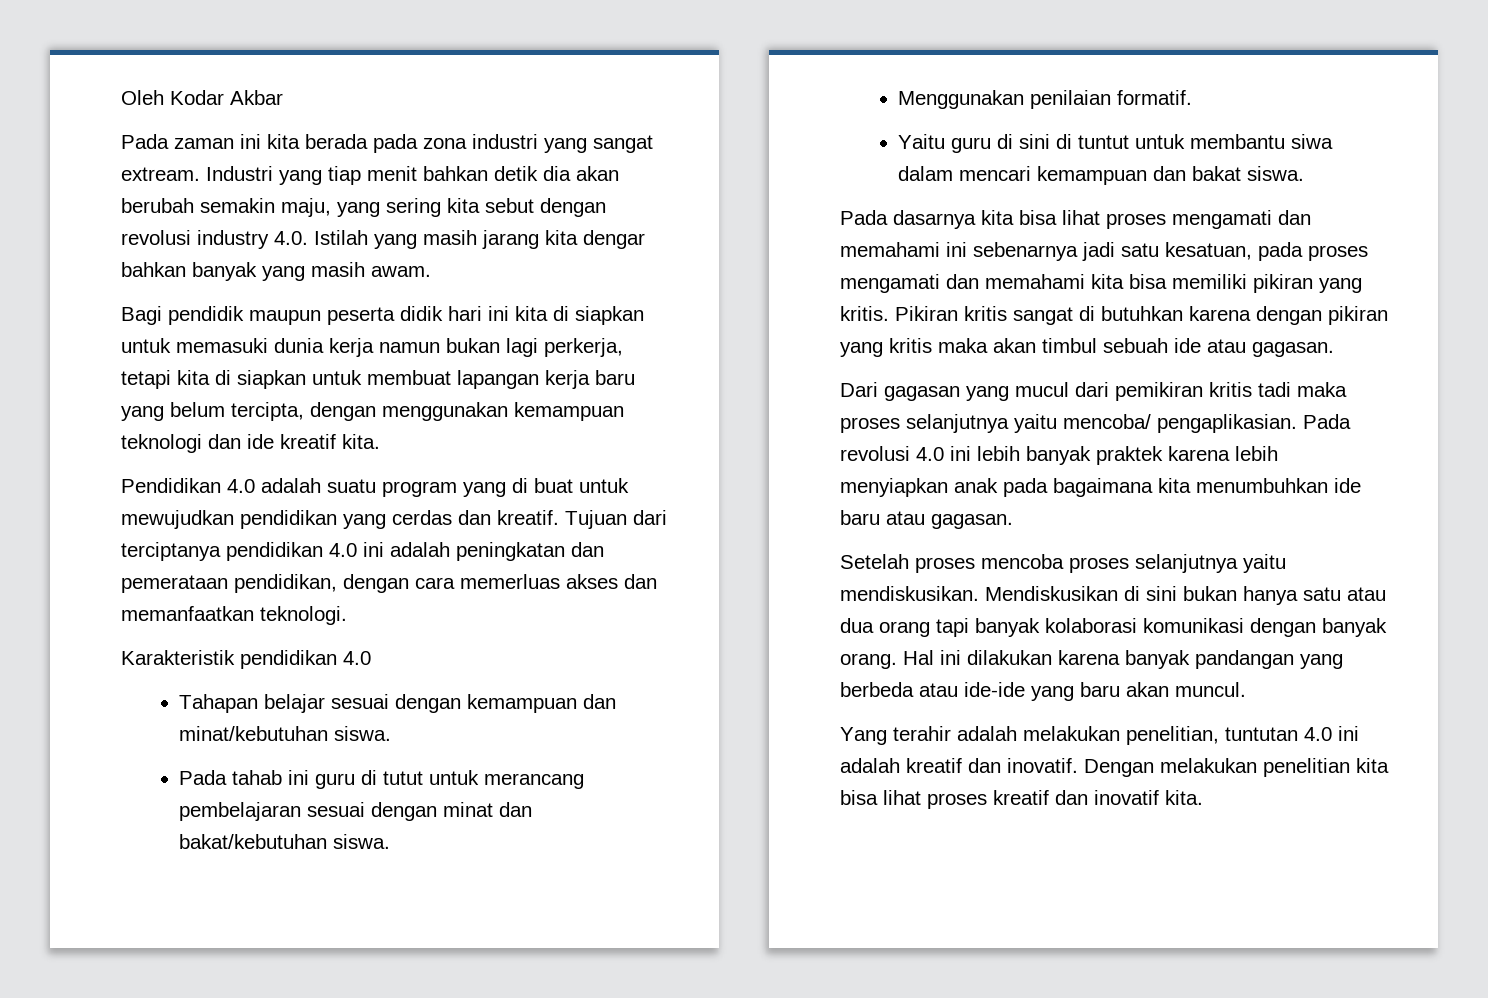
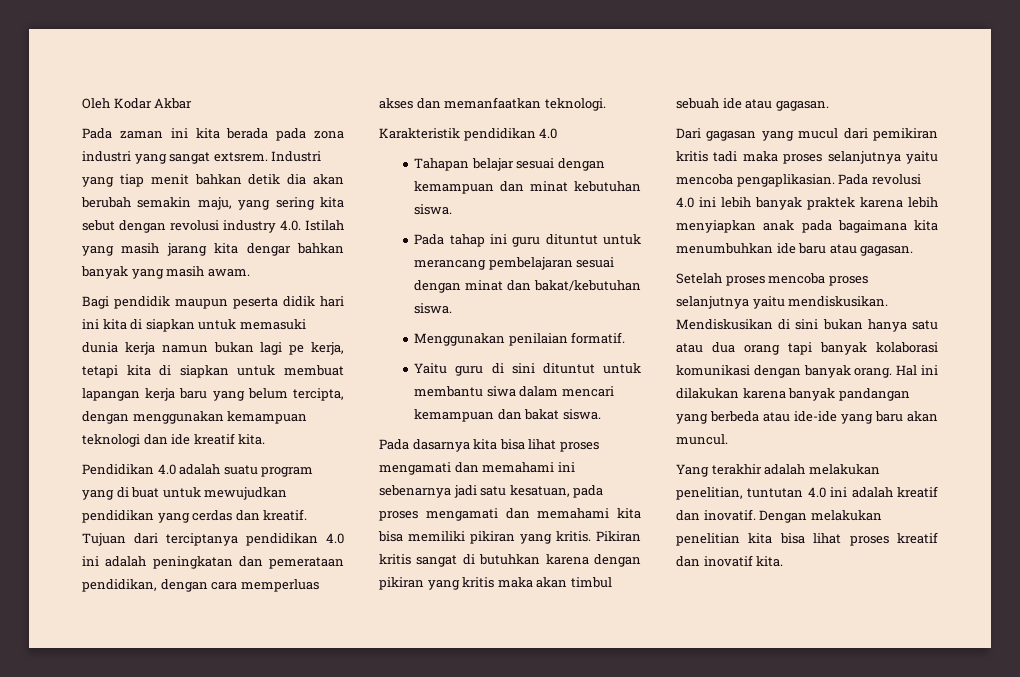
[121,167,200,181] extream. -> [213,152,268,162] extsrem.
[544,338,623,357] perkerja, -> [289,342,344,355] pe kerja,
[460,574,560,589] memerluas -> [240,579,319,592] memperluas
[179,726,392,741] [179,770,283,785] minat/kebutuhan siswa. // Pada tahab -> [530,181,641,192] [414,204,453,215] [414,234,485,247] minat kebutuhan siswa. // Pada tahap
[361,770,424,785] di tutut -> [545,234,598,245] dituntut
[1056,134,1130,149] di tuntut -> [542,363,595,374] dituntut
[1063,414,1151,429] mencoba/ -> [676,174,733,185] mencoba
[893,726,951,741] terahir -> [711,464,762,475] terakhir

